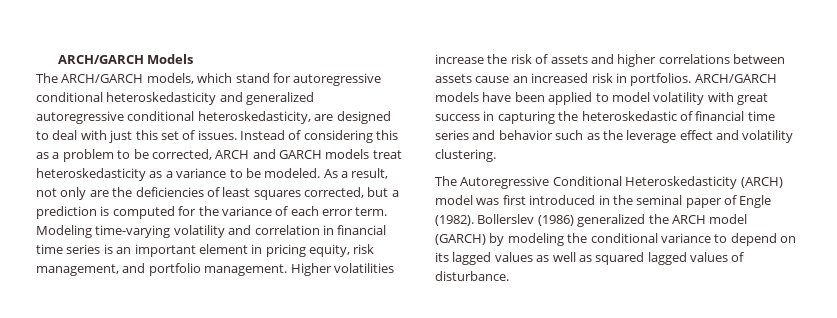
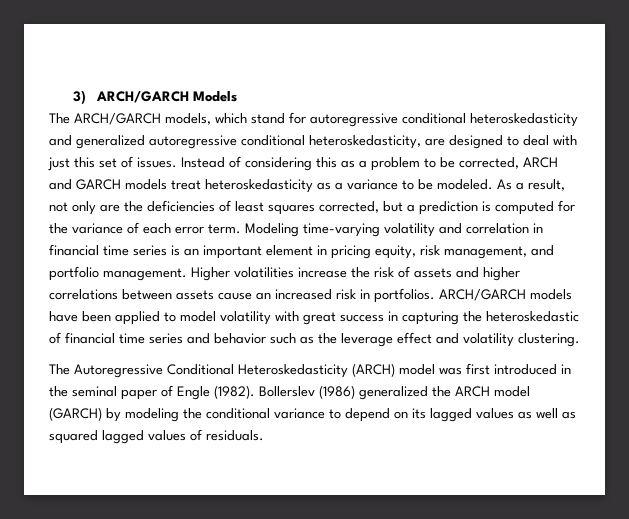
(57, 59) none -> [73,90,87,105] 3)
[435,271,509,281] disturbance. -> [206,430,264,441] residuals.

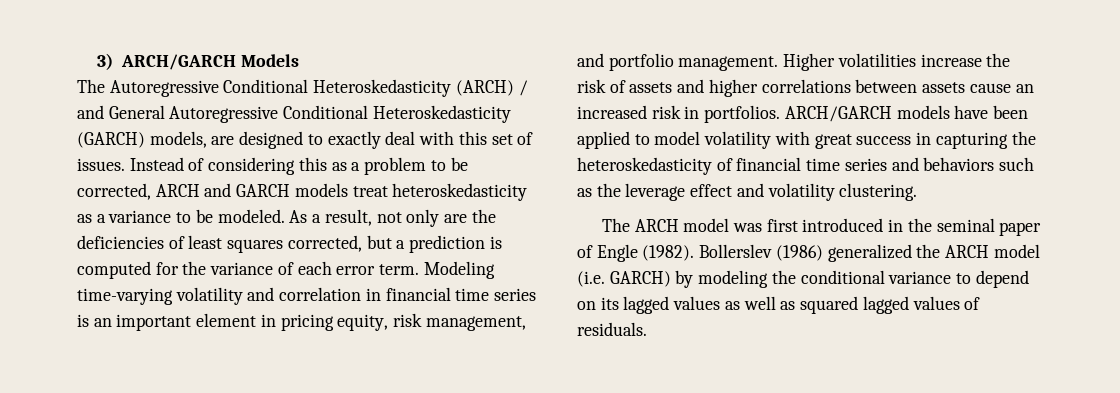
[74,112,578,127] [49,135,421,149] ARCH/GARCH models, which stand for autoregressive conditional heteroskedasticity and generalized autoregressive conditional heteroskedasticity, -> [109,79,528,97] [77,105,511,123] [77,131,207,148] Autoregressive Conditional Heteroskedasticity (ARCH) / and General Autoregressive Conditional Heteroskedasticity (GARCH) models,
(519, 141) none -> [327,131,381,149] exactly
[48,157,70,171] just -> (455, 138) none
[486,311,579,322] heteroskedastic -> [577,157,712,175] heteroskedasticity
[214,333,266,344] behavior -> [923,157,995,171] behaviors
[74,363,395,378] Autoregressive Conditional Heteroskedasticity (ARCH) -> [634,219,679,232] ARCH
[49,407,102,421] (GARCH) -> [577,271,671,287] (i.e. GARCH)

